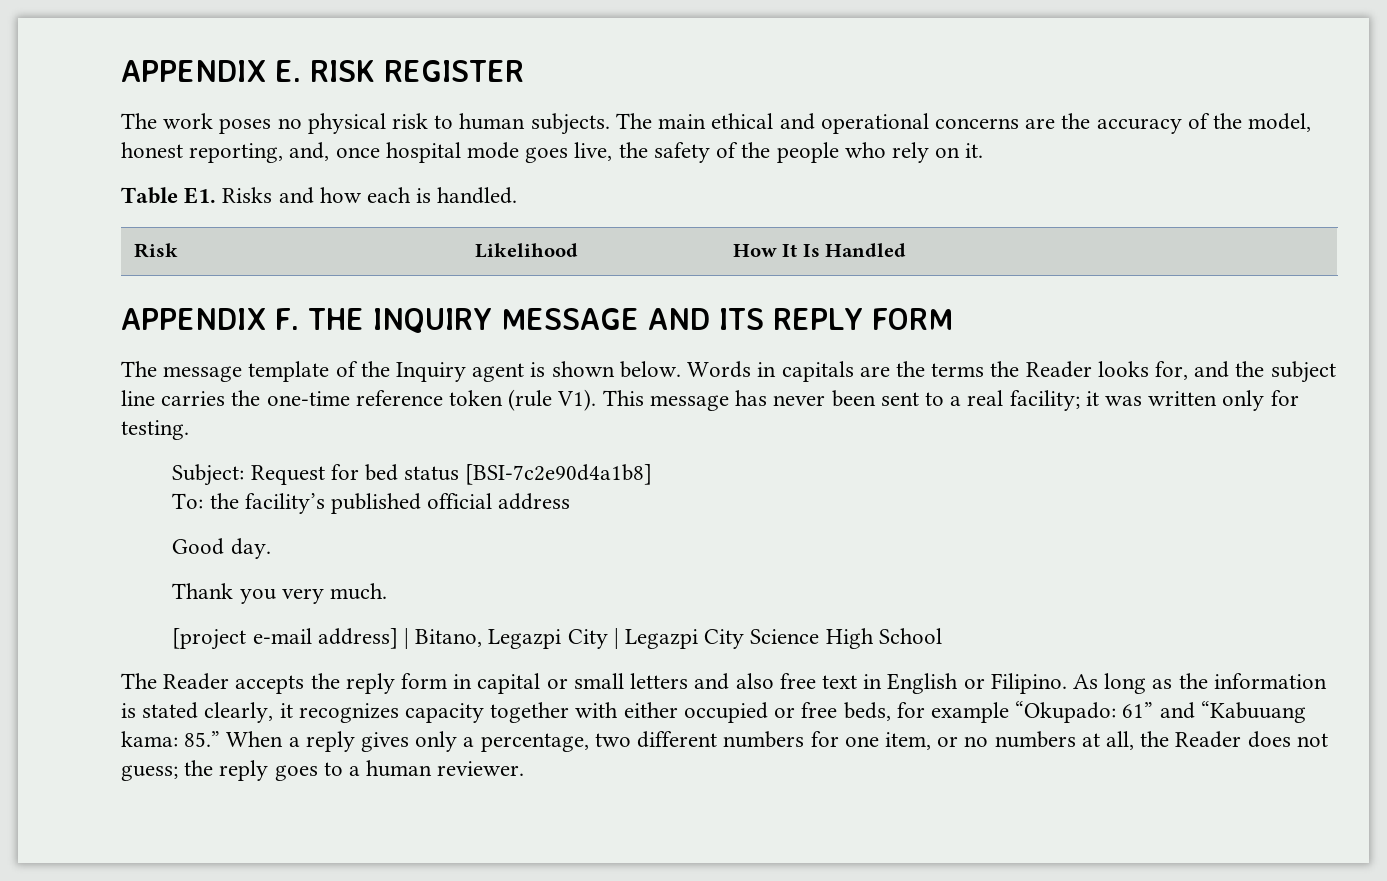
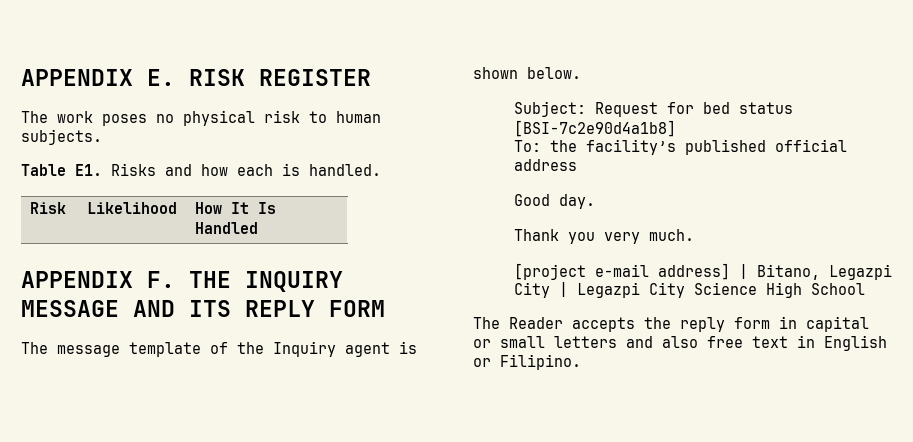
[615,113,1312,134] [121,142,984,163] The main ethical and operational concerns are the accuracy of the model, honest reporting, and, once hospital mode goes live, the safety of the people who rely on it. -> (102, 137) none
[687,361,1336,383] [121,389,1299,411] [121,420,189,440] Words in capitals are the terms the Reader looks for, and the subject line carries the one-time reference token (rule V1). This message has never been sent to a real facility; it was written only for testing. -> (581, 73) none
[1072,673,1327,694] [121,701,1306,723] [121,731,1328,752] [121,760,525,781] As long as the information is stated clearly, it recognizes capacity together with either occupied or free beds, for example “Okupado: 61” and “Kabuuang kama: 85.” When a reply gives only a percentage, two different numbers for one item, or no numbers at all, the Reader does not guess; the reply goes to a human reviewer. -> (581, 362) none

